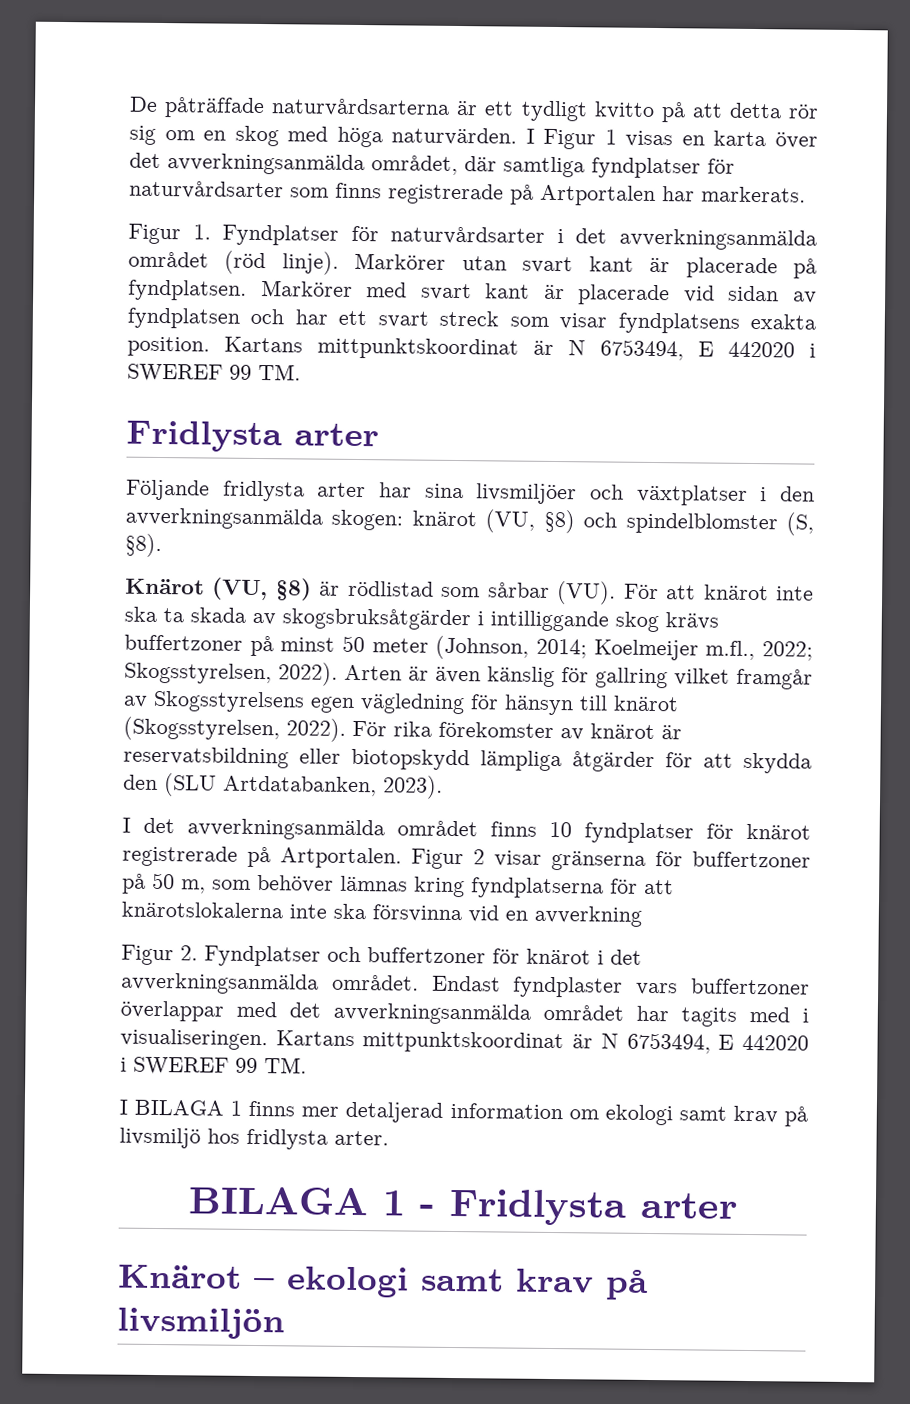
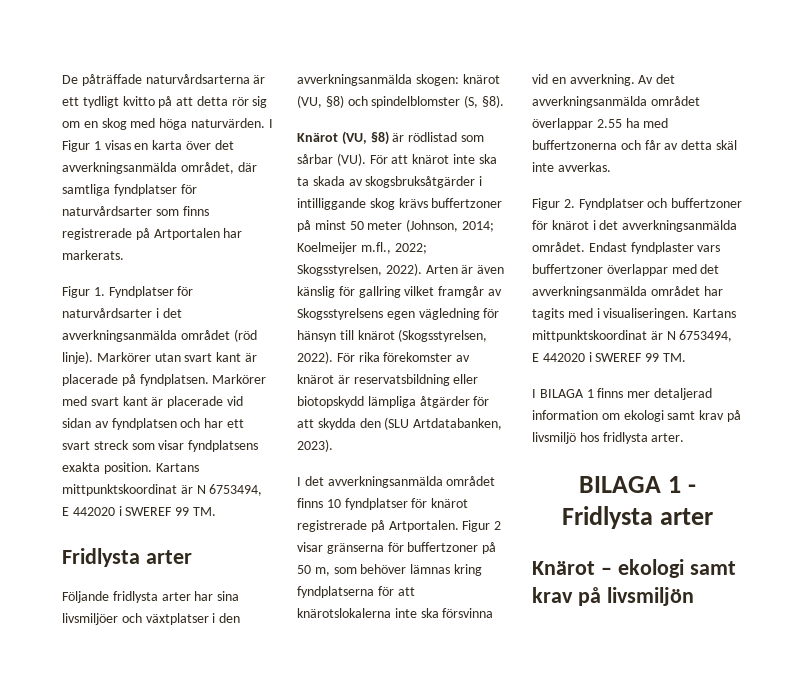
[534,905,642,927] avverkning -> [569,74,676,86] [532,96,700,108] [532,118,669,130] [532,140,737,150] [532,162,611,172] avverkning. Av det avverkningsanmälda området överlappar 2.55 ha med buffertzonerna och får av detta skäl inte avverkas.

